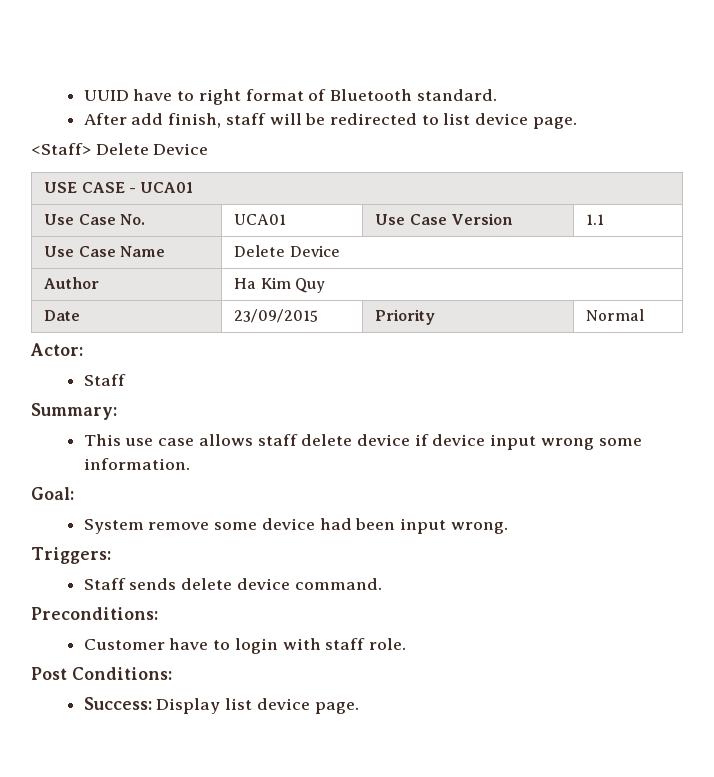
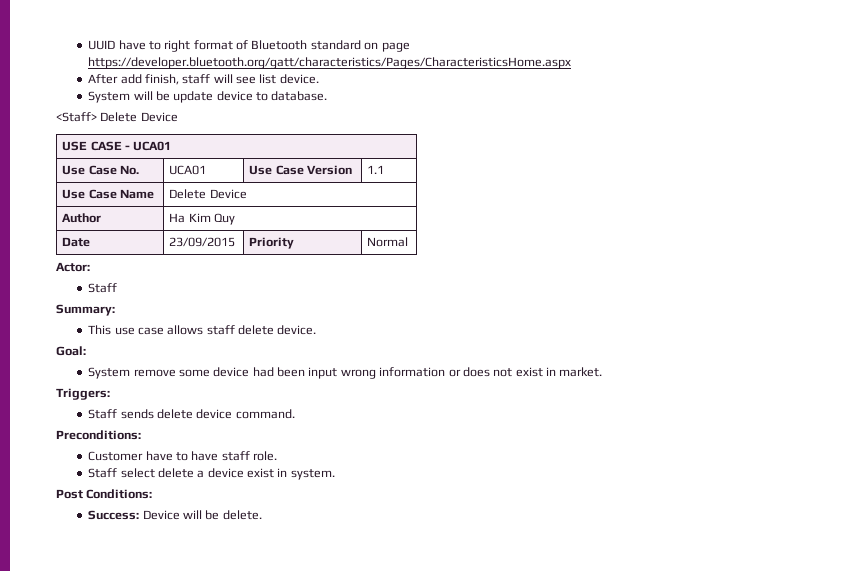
[416,89,497,101] standard. -> [310,40,410,52] [88,57,572,69] standard on page https://developer.bluetooth.org/gatt/characteristics/Pages/CharacteristicsHome.aspx
[305,113,577,129] be redirected to list device page. -> [236,74,319,84] [88,91,328,103] see list device. // System will be update device to database.
[357,434,642,450] [83,458,190,470] device if device input wrong some information. -> [277,325,317,335] device.
[450,522,508,534] wrong. -> [340,367,603,379] wrong information or does not exist in market.
[234,638,321,654] login with -> [191,451,219,461] have
(407, 644) none -> [88,468,335,480] // Staff select delete a device exist in system.
[156,698,359,714] Display list device page. -> [142,510,262,520] Device will be delete.

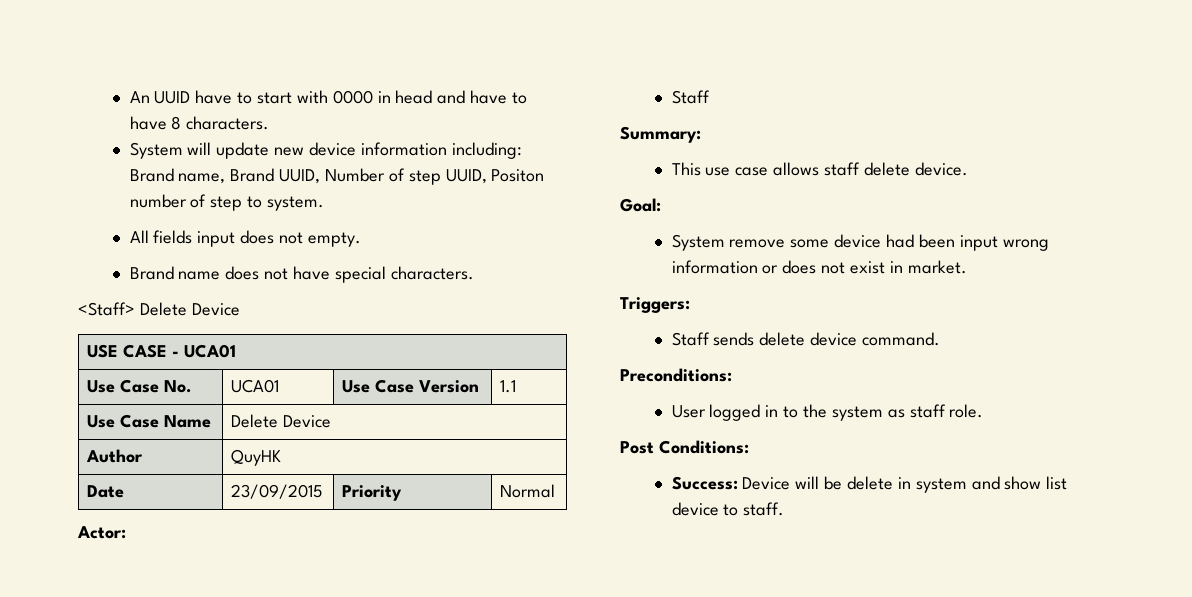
(88, 45) none -> [129,91,150,103] An
[164,40,410,52] [88,57,572,69] [88,74,319,85] [88,91,328,103] right format of Bluetooth standard on page https://developer.bluetooth.org/gatt/characteristics/Pages/CharacteristicsHome.aspx // After add finish, staff will see list device. // System will be update device to database. -> [256,90,527,104] [129,116,270,130] [129,142,522,159] [129,168,545,185] [129,194,324,211] [129,230,361,247] [129,266,474,283] start with 0000 in head and have to have 8 characters. // System will update new device information including: Brand name, Brand UUID, Number of step UUID, Positon number of step to system. // All fields input does not empty. // Brand name does not have special characters.
[169,213,236,225] Ha Kim Quy -> [231,449,282,466] QuyHK
[88,451,278,461] [88,468,335,480] Customer have to have staff role. // Staff select delete a device exist in system. -> [671,404,984,421] User logged in to the system as staff role.
[222,510,262,520] delete. -> [846,476,1068,493] [671,502,785,516] delete in system and show list device to staff.

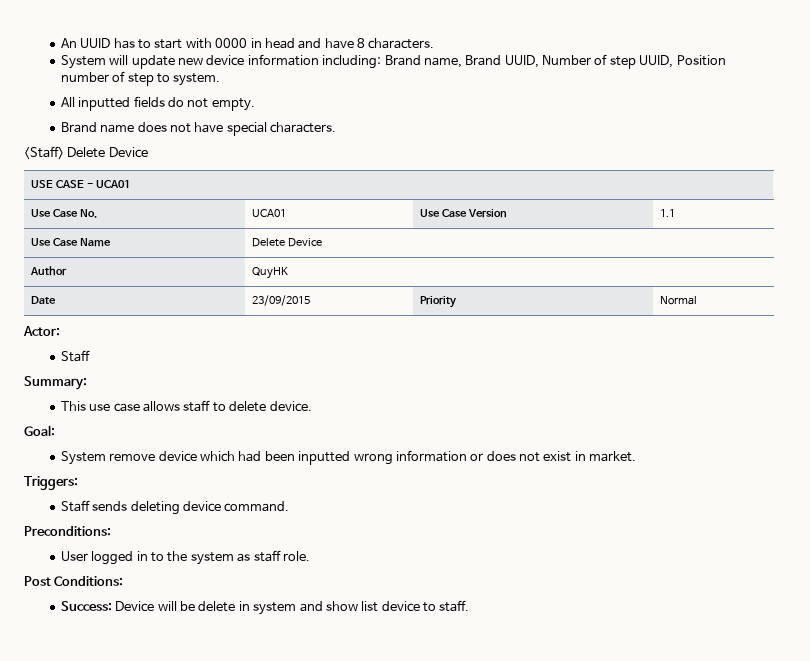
[195,90,233,104] have -> [113,38,135,49] has
[511,92,527,104] [129,116,167,130] to have -> (354, 43) none
[491,169,545,182] Positon -> [676,55,726,66] Position
[153,230,275,247] fields input does -> [78,96,185,111] inputted fields do
(860, 169) none -> [212,402,226,412] to
[790,234,882,248] some device -> [158,451,236,462] device which
[959,235,998,251] input -> [298,451,351,465] inputted
[759,332,806,346] delete -> [130,501,180,515] deleting

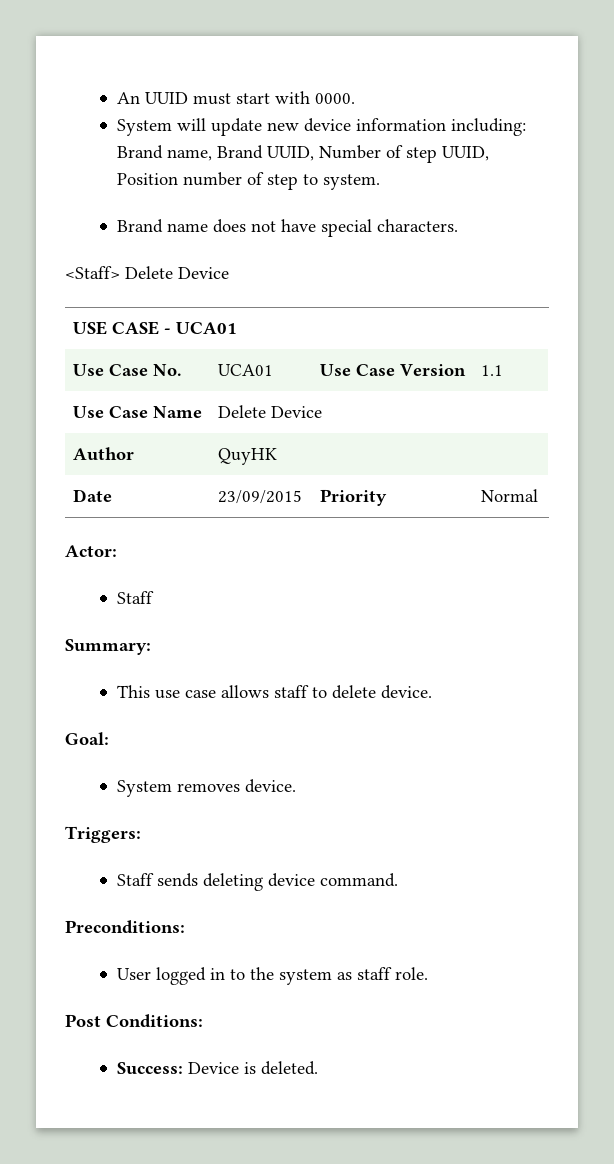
[113,38,435,49] has to start with 0000 in head and have 8 characters. -> [193,91,356,105] must start with 0000.
[60,96,255,111] // All inputted fields do not empty. -> (381, 182) none
[109,450,637,465] remove device which had been inputted wrong information or does not exist in market. -> [177,779,297,793] removes device.
[157,600,470,615] will be delete in system and show list device to staff. -> [244,1061,319,1075] is deleted.

